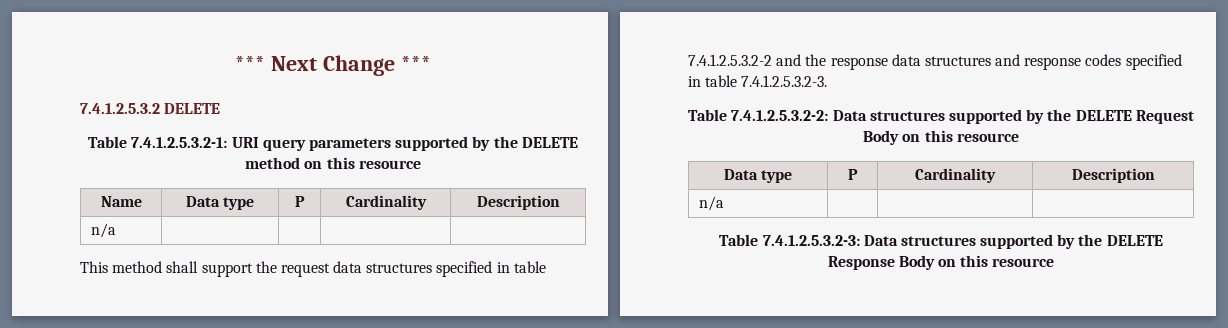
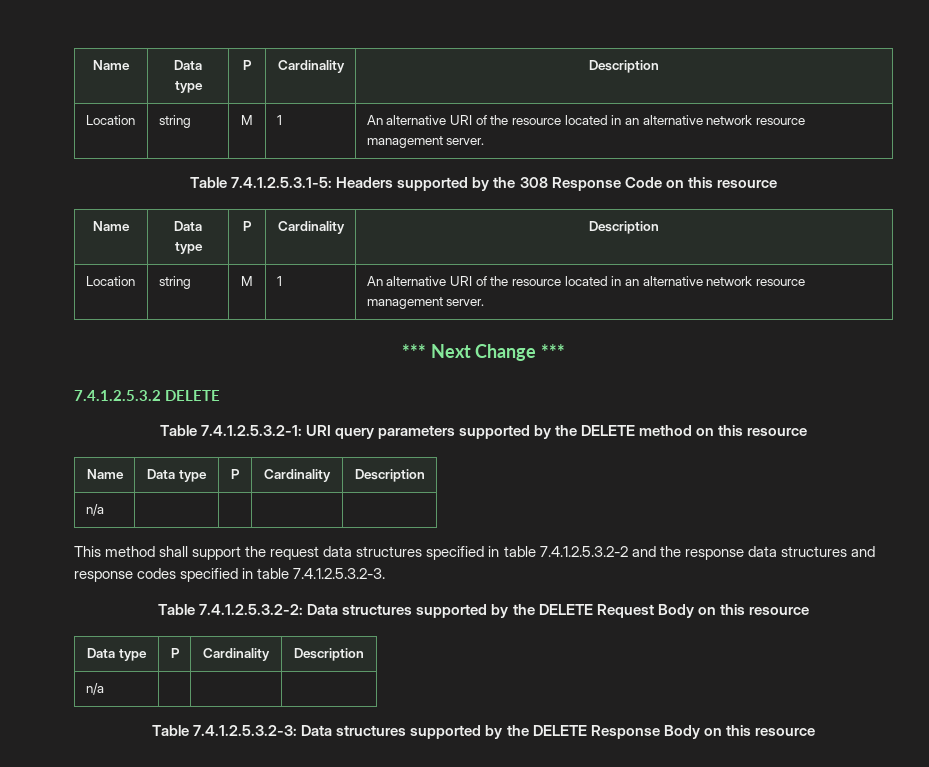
(235, 63) none -> [93,60,130,70] [174,60,202,70] [174,81,203,93] [243,60,252,70] [277,60,345,73] [589,60,659,73] [85,115,135,125] [158,115,191,128] [241,115,253,125] [276,115,282,125] [366,115,805,125] [366,136,485,148] [190,177,777,191] [93,221,130,231] [174,221,202,231] [174,242,203,254] [243,221,252,231] [277,221,345,234] [589,221,659,234] [85,276,135,286] [158,276,191,289] [241,276,253,286] [276,276,282,286] [366,276,805,286] [366,297,485,309] Name | Data type | P | Cardinality | Description // Location | string | M | 1 | An alternative URI of the resource located in an alternative network resource management server. // Table 7.4.1.2.5.3.1-5: Headers supported by the 308 Response Code on this resource // Name | Data type | P | Cardinality | Description // Location | string | M | 1 | An alternative URI of the resource located in an alternative network resource management server. //

